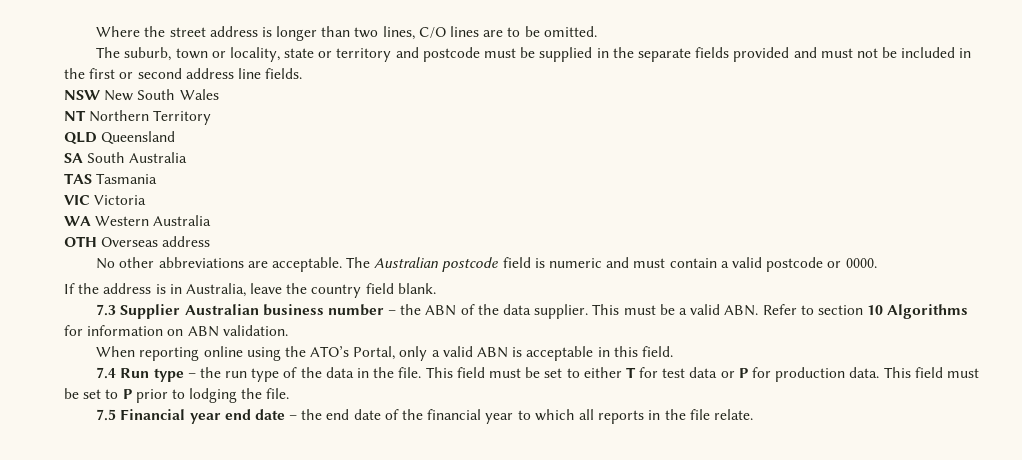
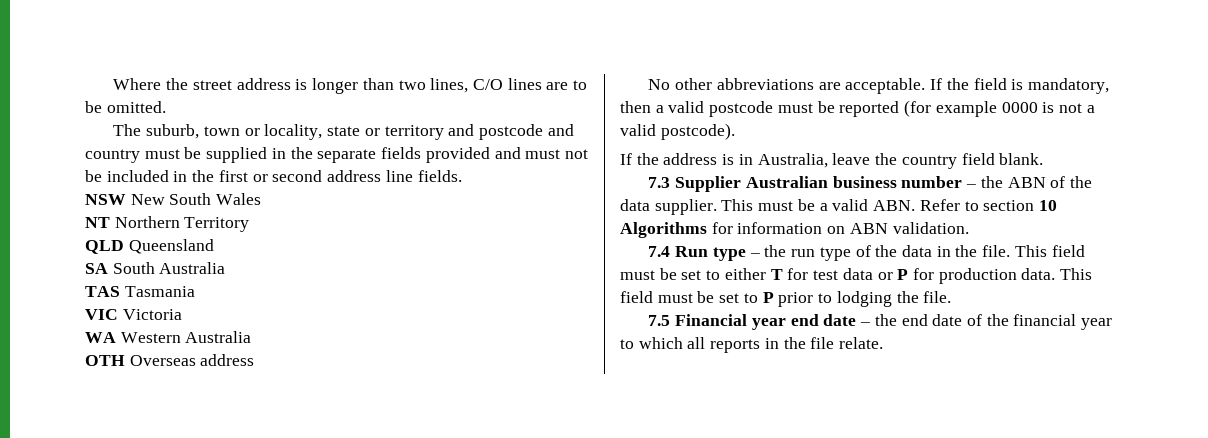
(480, 54) none -> [547,124,574,136] [85,149,140,163] and country
[346,257,877,272] The Australian postcode field is numeric and must contain a valid postcode or 0000. -> [930,78,1109,94] [620,100,1095,117] [620,123,735,140] If the field is mandatory, then a valid postcode must be reported (for example 0000 is not a valid postcode).
[96,346,673,361] // When reporting online using the ATO’s Portal, only a valid ABN is acceptable in this field. -> (969, 228) none

